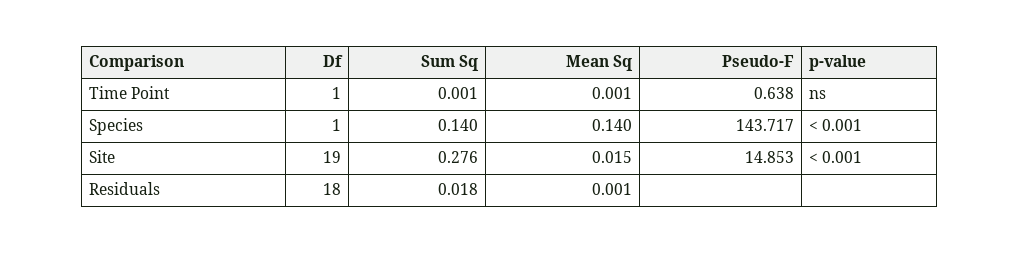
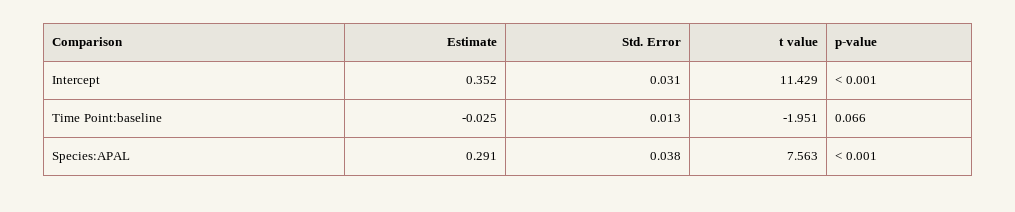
[323,55,344,67] [420,55,480,71] [565,55,634,71] [722,55,795,67] [808,55,866,71] [88,86,171,99] [332,87,342,99] [438,87,479,99] [592,87,633,99] [754,87,795,99] [808,90,826,99] [88,118,143,135] [332,119,342,131] [438,119,479,131] [592,119,633,131] [736,119,795,131] [808,119,863,131] [88,150,115,163] [323,151,342,163] [438,151,479,163] [592,151,633,163] [745,151,795,163] [808,151,863,163] [88,182,160,195] [323,183,342,195] [438,183,479,195] [592,183,633,195] Df | Sum Sq | Mean Sq | Pseudo-F | p-value // Time Point | 1 | 0.001 | 0.001 | 0.638 | ns // Species | 1 | 0.140 | 0.140 | 143.717 | < 0.001 // Site | 19 | 0.276 | 0.015 | 14.853 | < 0.001 // Residuals | 18 | 0.018 | 0.001 | | -> [446,37,497,46] [622,37,681,46] [779,37,818,46] [835,37,878,49] [52,76,101,87] [465,76,497,84] [649,76,681,84] [779,76,818,84] [835,76,877,84] [52,113,162,122] [461,114,497,122] [649,114,681,122] [782,114,818,122] [835,114,867,122] [52,152,131,163] [465,152,497,160] [649,152,681,160] [786,152,818,160] [835,152,877,160] Estimate | Std. Error | t value | p-value // Intercept | 0.352 | 0.031 | 11.429 | < 0.001 // Time Point:baseline | -0.025 | 0.013 | -1.951 | 0.066 // Species:APAL | 0.291 | 0.038 | 7.563 | < 0.001

